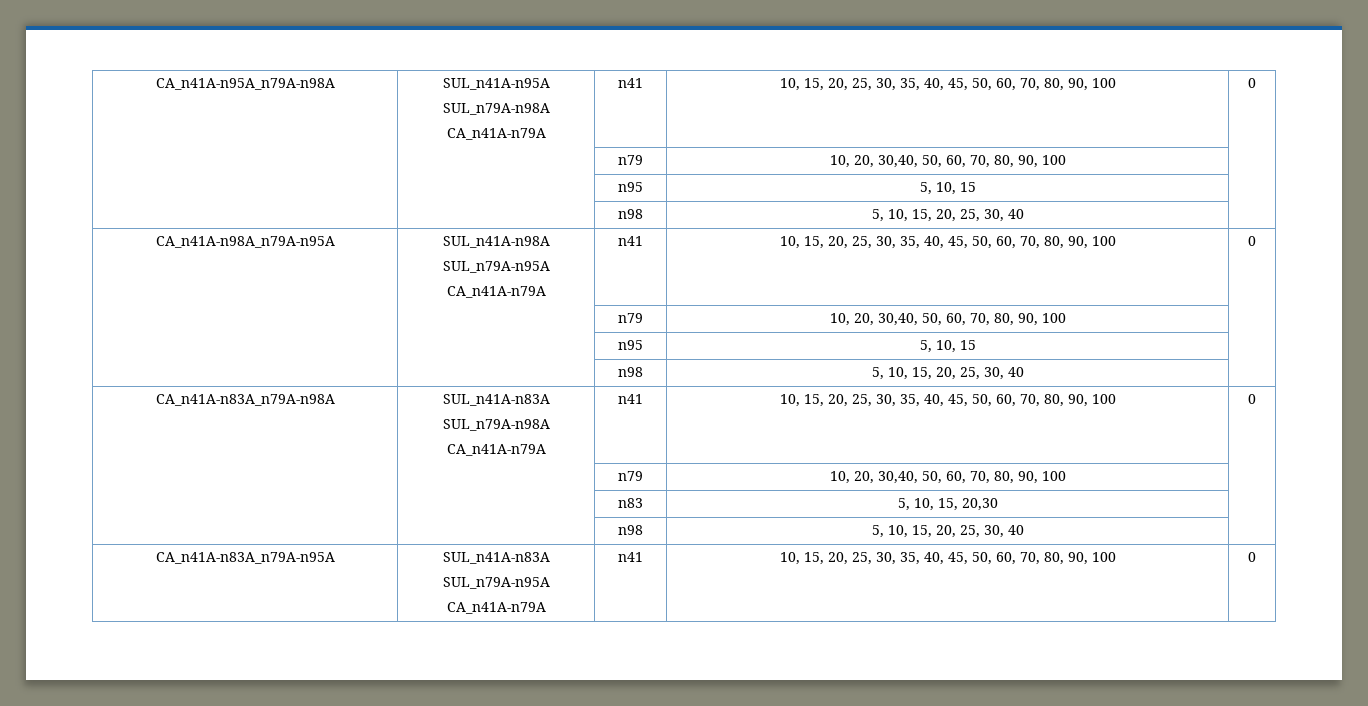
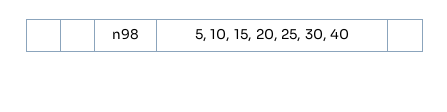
[155,78,335,90] [442,78,550,90] [442,103,550,115] [446,128,546,140] [618,78,643,88] [779,78,1116,91] [1248,78,1256,88] [618,155,643,165] [829,155,1066,168] [618,182,643,192] [919,182,976,195] [618,209,643,219] [871,209,1024,222] [155,236,335,248] [442,236,550,248] [442,261,550,273] [446,286,546,298] [618,236,643,246] [779,236,1116,249] [1248,236,1256,246] [618,313,643,323] [829,313,1066,326] [618,340,643,350] [919,340,976,353] [618,367,643,377] [871,367,1024,380] [155,394,335,406] [442,394,550,406] [442,419,550,431] [446,444,546,456] [618,394,643,404] [779,394,1116,407] [1248,394,1256,404] [618,471,643,481] [829,471,1066,484] [618,498,643,508] [897,498,998,511] [618,525,643,535] [871,525,1024,538] [155,552,335,564] [442,552,550,564] [442,577,550,589] [446,602,546,614] [618,552,643,562] [779,552,1116,565] [1248,552,1256,562] CA_n41A-n95A_n79A-n98A | SUL_n41A-n95A // SUL_n79A-n98A // CA_n41A-n79A | n41 | 10, 15, 20, 25, 30, 35, 40, 45, 50, 60, 70, 80, 90, 100 | 0 // | | n79 | 10, 20, 30,40, 50, 60, 70, 80, 90, 100 | // | | n95 | 5, 10, 15 | // | | n98 | 5, 10, 15, 20, 25, 30, 40 | // CA_n41A-n98A_n79A-n95A | SUL_n41A-n98A // SUL_n79A-n95A // CA_n41A-n79A | n41 | 10, 15, 20, 25, 30, 35, 40, 45, 50, 60, 70, 80, 90, 100 | 0 // | | n79 | 10, 20, 30,40, 50, 60, 70, 80, 90, 100 | // | | n95 | 5, 10, 15 | // | | n98 | 5, 10, 15, 20, 25, 30, 40 | // CA_n41A-n83A_n79A-n98A | SUL_n41A-n83A // SUL_n79A-n98A // CA_n41A-n79A | n41 | 10, 15, 20, 25, 30, 35, 40, 45, 50, 60, 70, 80, 90, 100 | 0 // | | n79 | 10, 20, 30,40, 50, 60, 70, 80, 90, 100 | // | | n83 | 5, 10, 15, 20,30 | // | | n98 | 5, 10, 15, 20, 25, 30, 40 | // CA_n41A-n83A_n79A-n95A | SUL_n41A-n83A // SUL_n79A-n95A // CA_n41A-n79A | n41 | 10, 15, 20, 25, 30, 35, 40, 45, 50, 60, 70, 80, 90, 100 | 0 -> [112,28,139,40] [194,28,350,42] | | n98 | 5, 10, 15, 20, 25, 30, 40 |

